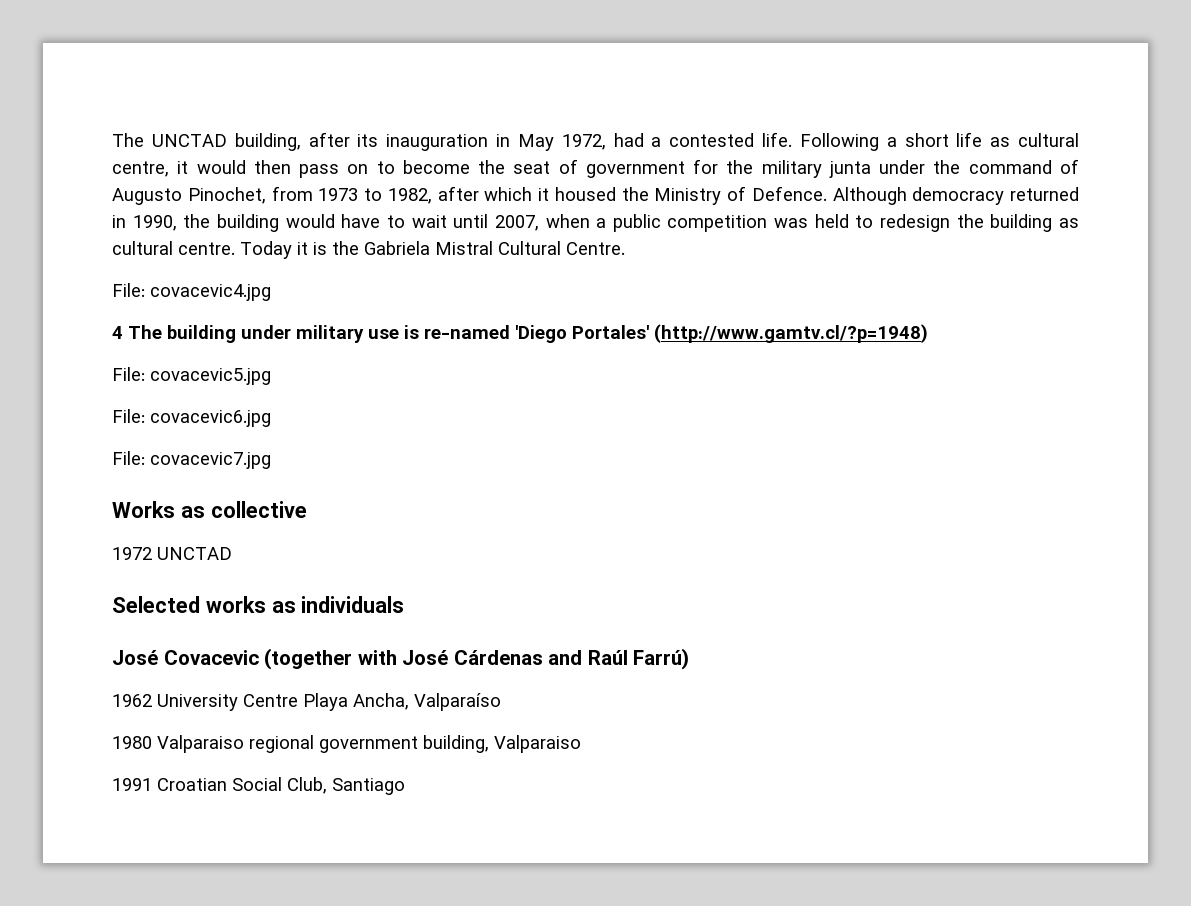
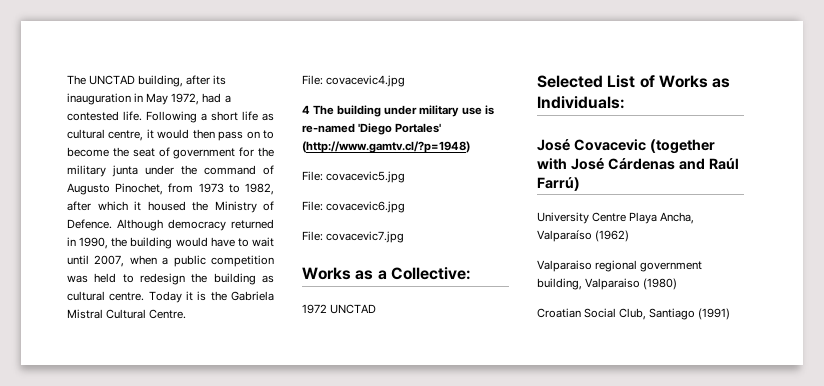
[210,501,307,518] collective -> [377,267,471,280] a Collective:
[205,596,405,613] works as individuals -> [607,75,731,88] [537,96,625,109] List of Works as Individuals:
[112,694,152,707] 1962 -> (580, 184) none
[112,736,152,749] // 1980 -> [595,230,630,242] (1962) //
[112,778,152,791] // 1991 -> [643,278,678,290] (1980) //
(405, 786) none -> [698,308,731,320] (1991)

